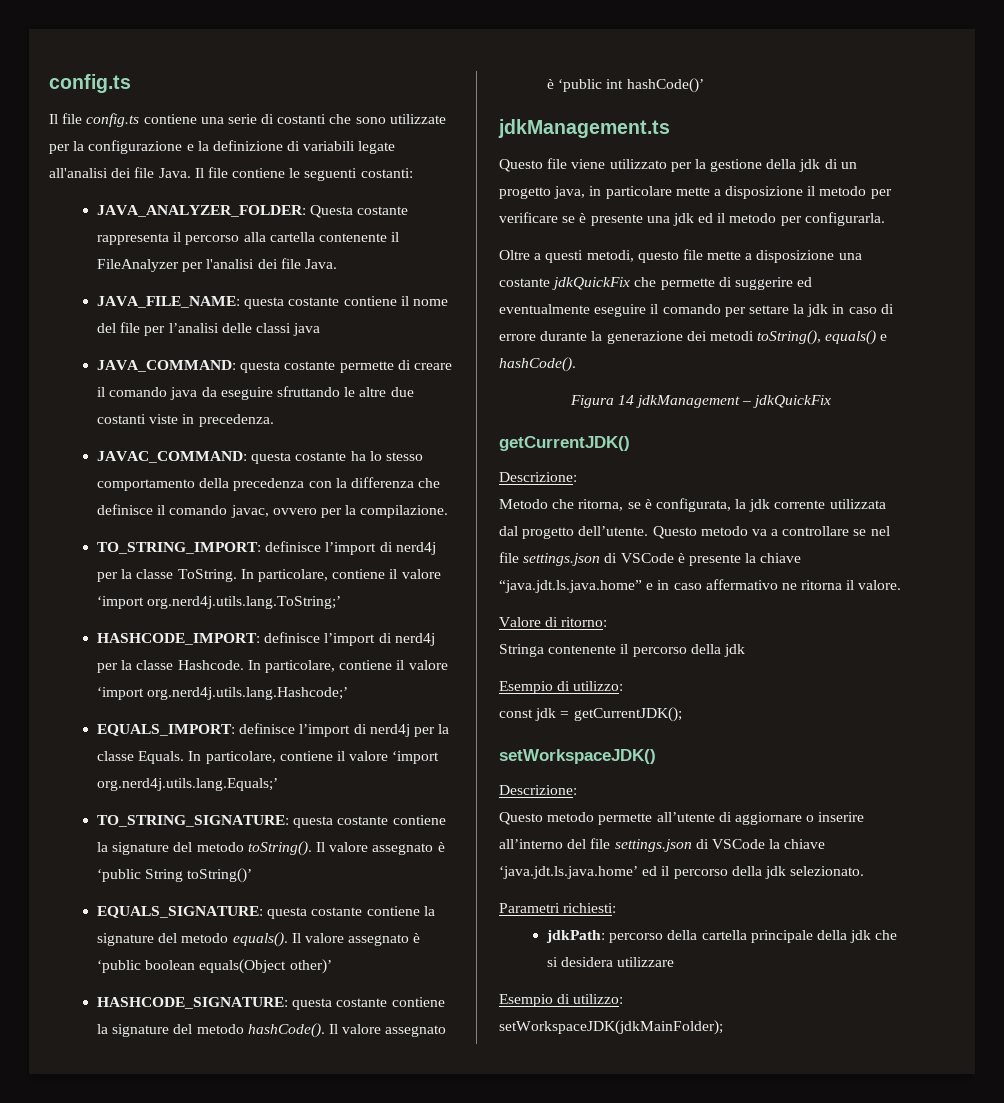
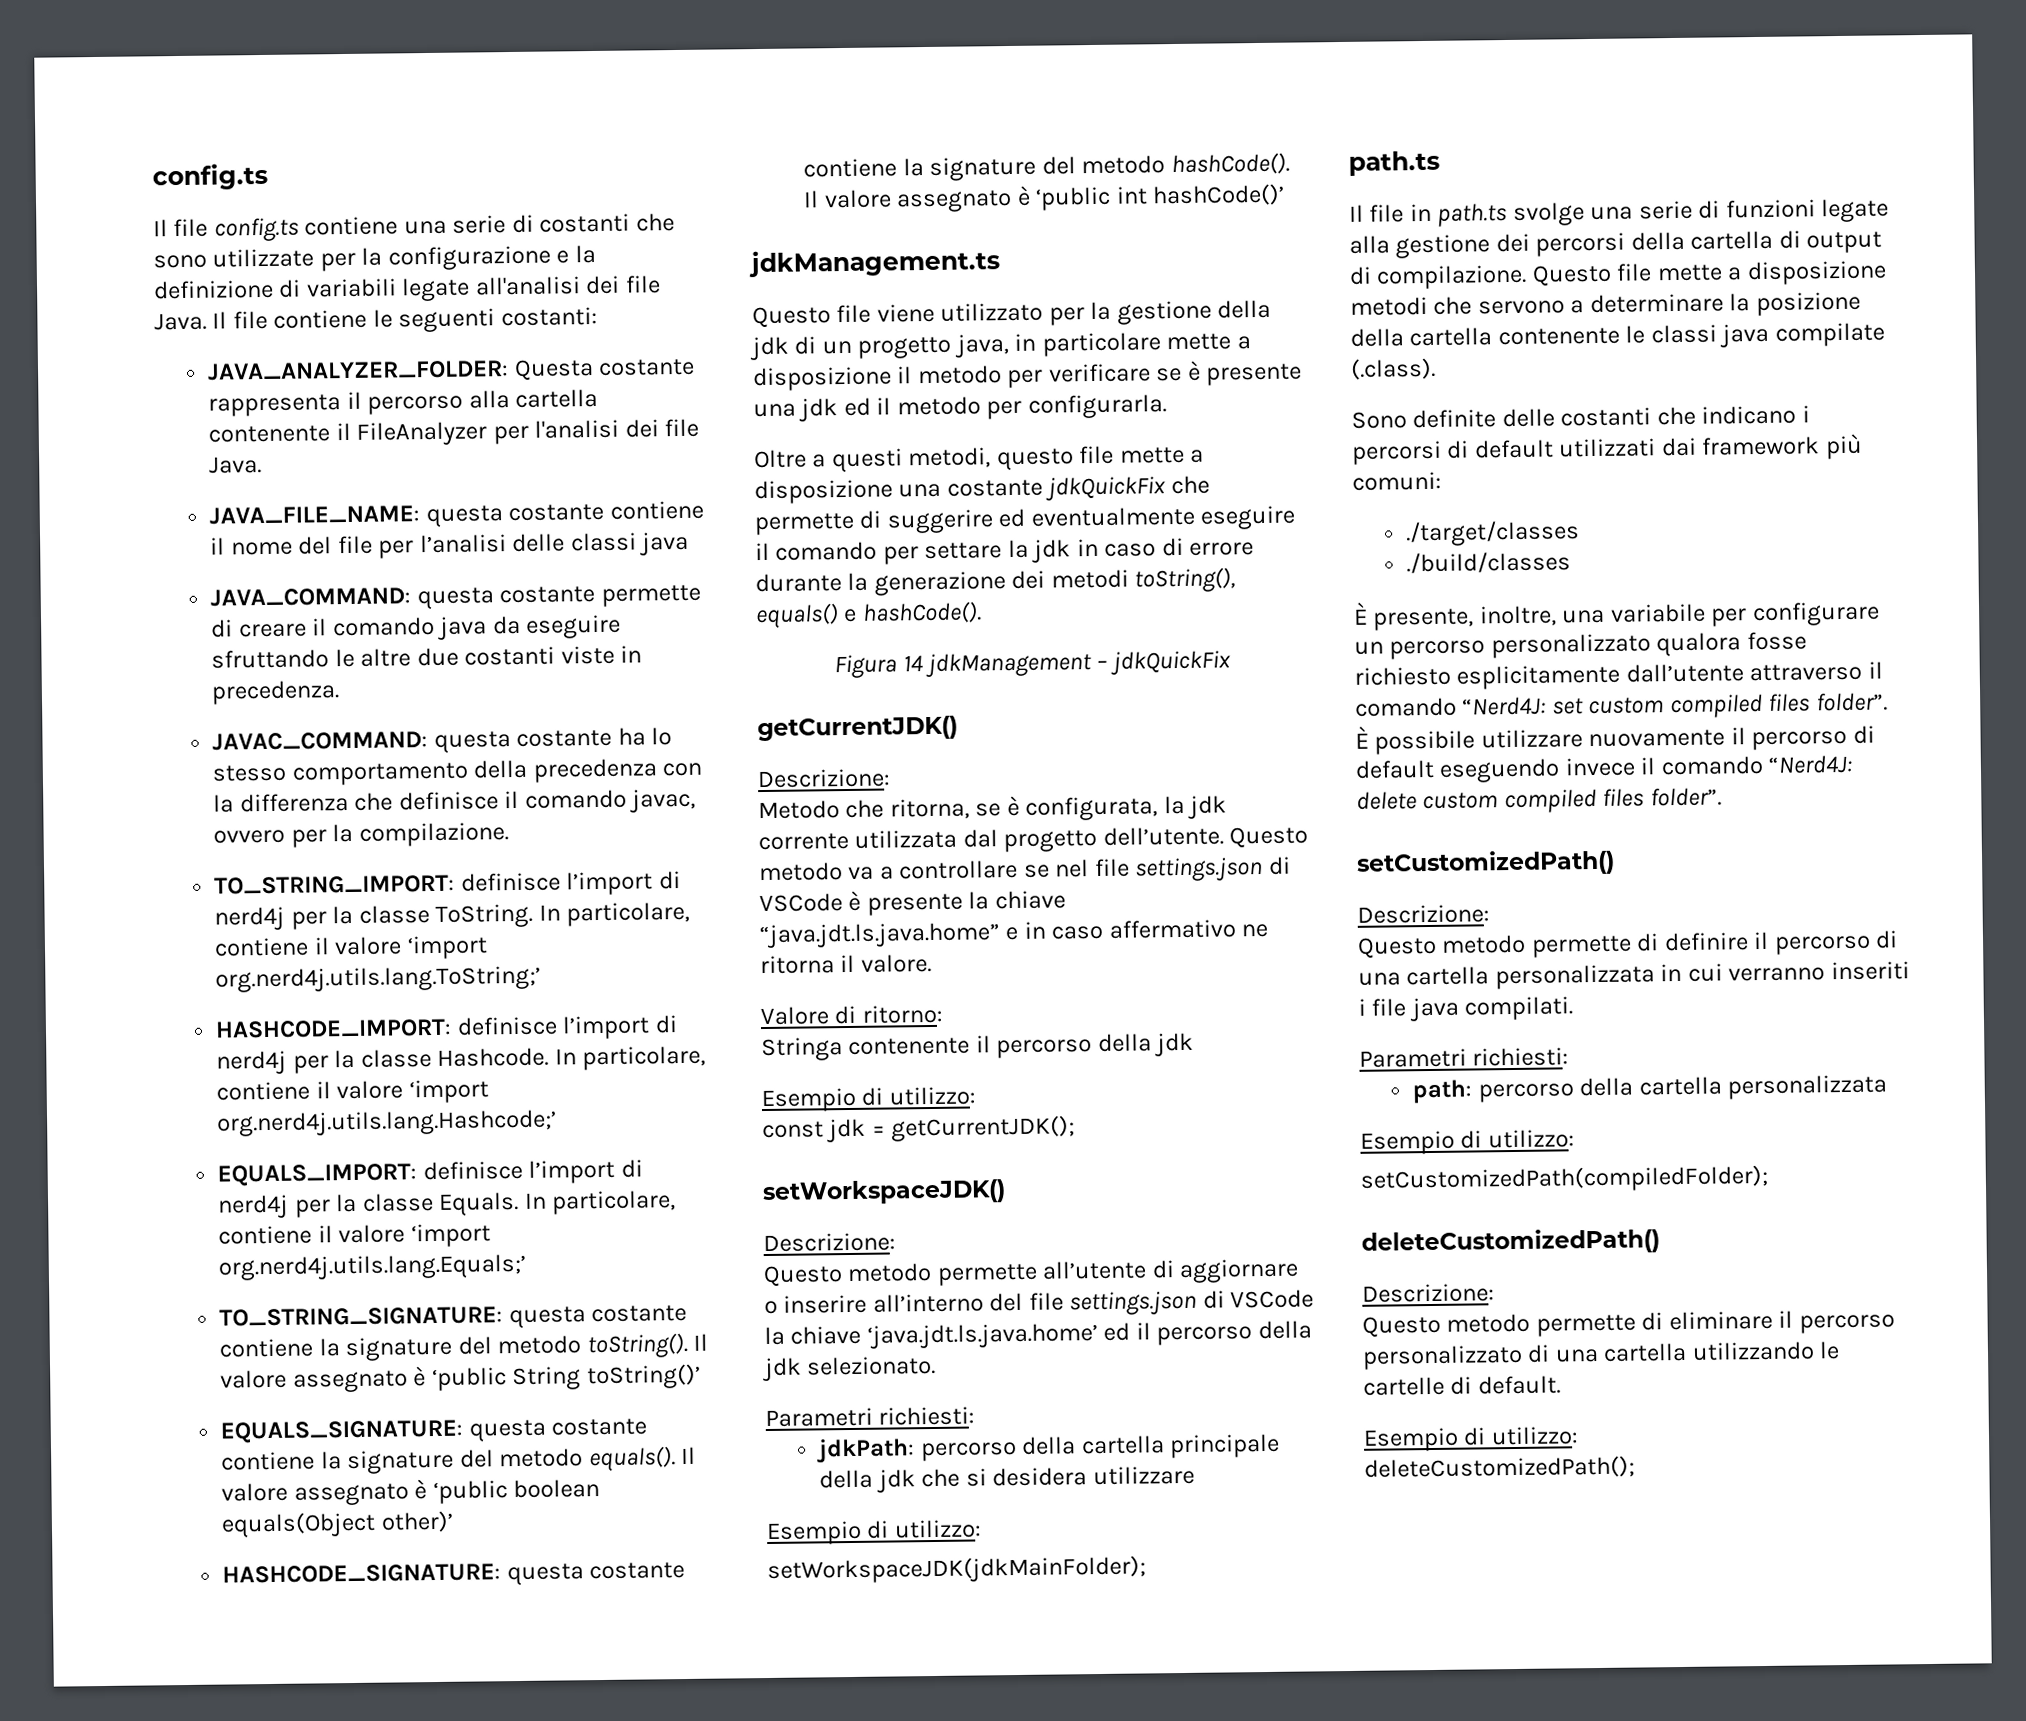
(723, 1027) none -> [1348,150,1440,176] [1349,198,1890,227] [1349,230,1883,259] [1349,260,1887,290] [1350,291,1861,317] [1350,322,1885,348] [1350,357,1436,380] [1351,405,1810,429] [1351,433,1863,465] [1352,471,1442,491] [1405,520,1581,547] [1406,551,1572,574] [1353,601,1880,631] [1354,631,1807,660] [1354,661,1883,690] [1355,692,1888,719] [1355,725,1875,755] [1355,754,1854,783] [1356,787,1722,814] [1356,849,1615,877] [1357,904,1490,924] [1357,930,1899,959] [1358,961,1910,990] [1358,996,1574,1022] [1359,1047,1570,1068] [1412,1074,1888,1104] [1360,1129,1575,1155] [1360,1164,1769,1194] [1361,1228,1660,1256] [1362,1283,1495,1303] [1362,1310,1895,1338] [1362,1341,1841,1370] [1363,1375,1561,1396] [1363,1426,1579,1452] [1364,1455,1635,1480] // path.ts // Il file in path.ts svolge una serie di funzioni legate alla gestione dei percorsi della cartella di output di compilazione. Questo file mette a disposizione metodi che servono a determinare la posizione della cartella contenente le classi java compilate (.class). // Sono definite delle costanti che indicano i percorsi di default utilizzati dai framework più comuni: // ./target/classes // ./build/classes // È presente, inoltre, una variabile per configurare un percorso personalizzato qualora fosse richiesto esplicitamente dall’utente attraverso il comando “Nerd4J: set custom compiled files folder”. È possibile utilizzare nuovamente il percorso di default eseguendo invece il comando “Nerd4J: delete custom compiled files folder”. // setCustomizedPath() // Descrizione: // Questo metodo permette di definire il percorso di una cartella personalizzata in cui verranno inseriti i file java compilati. // Parametri richiesti: // path: percorso della cartella personalizzata // Esempio di utilizzo: // setCustomizedPath(compiledFolder); // deleteCustomizedPath() // Descrizione: // Questo metodo permette di eliminare il percorso personalizzato di una cartella utilizzando le cartelle di default. // Esempio di utilizzo: // deleteCustomizedPath();

